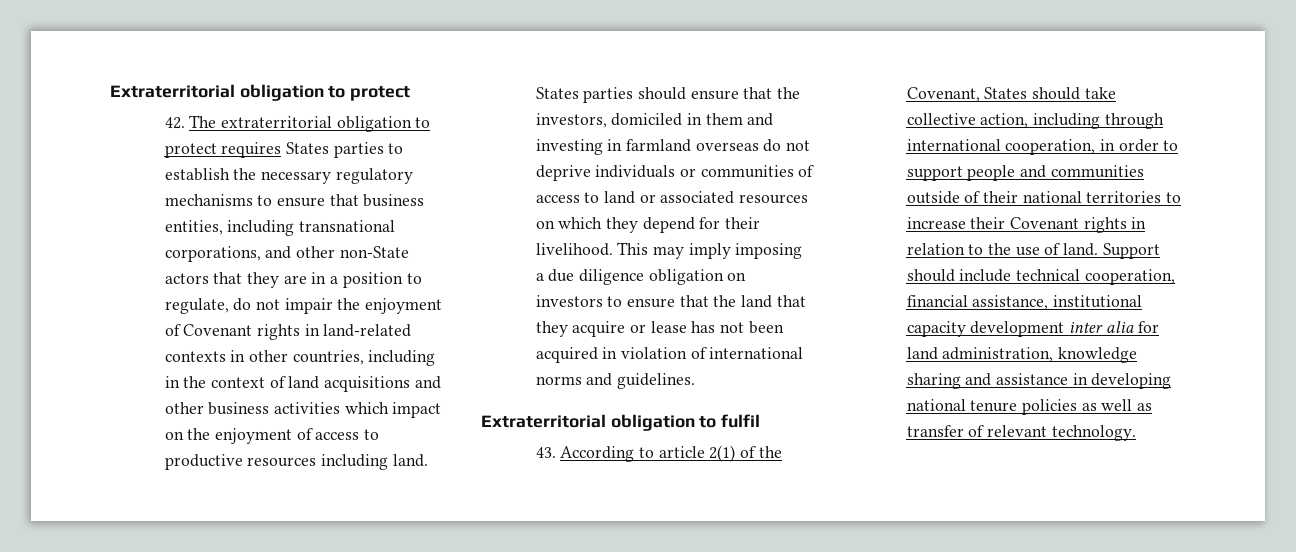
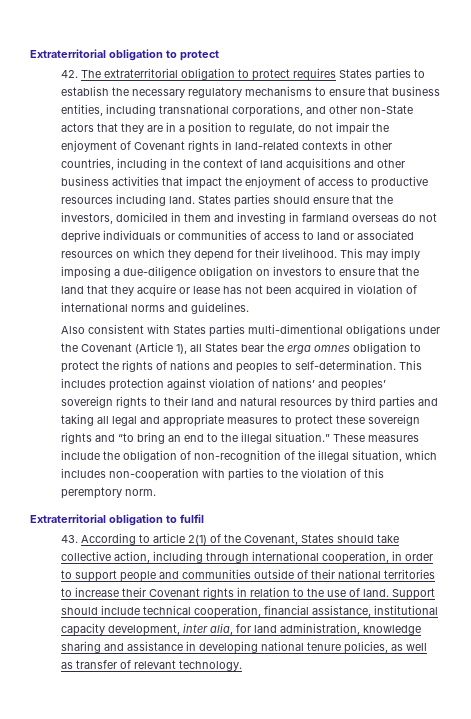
[344,402,442,418] [164,431,184,440] which impact on -> [162,176,223,189] that impact
[548,269,644,285] due diligence -> [123,266,197,278] due-diligence
(695, 381) none -> [61,324,441,337] [61,342,422,354] [61,360,423,373] [61,378,387,391] [61,396,439,409] [61,414,421,427] [61,432,420,444] [61,450,438,462] [61,468,385,481] [61,487,157,499] // Also consistent with States parties multi-dimentional obligations under the Covenant (Article 1), all States bear the erga omnes obligation to protect the rights of nations and peoples to self-determination. This includes protection against violation of nations’ and peoples’ sovereign rights to their land and natural resources by third parties and taking all legal and appropriate measures to protect these sovereign rights and “to bring an end to the illegal situation.” These measures include the obligation of non-recognition of the illegal situation, which includes non-cooperation with parties to the violation of this peremptory norm.
[970,321,1134,337] development inter alia -> [108,623,234,636] development, inter alia,
[1021,399,1077,415] policies -> [344,641,389,654] policies,

